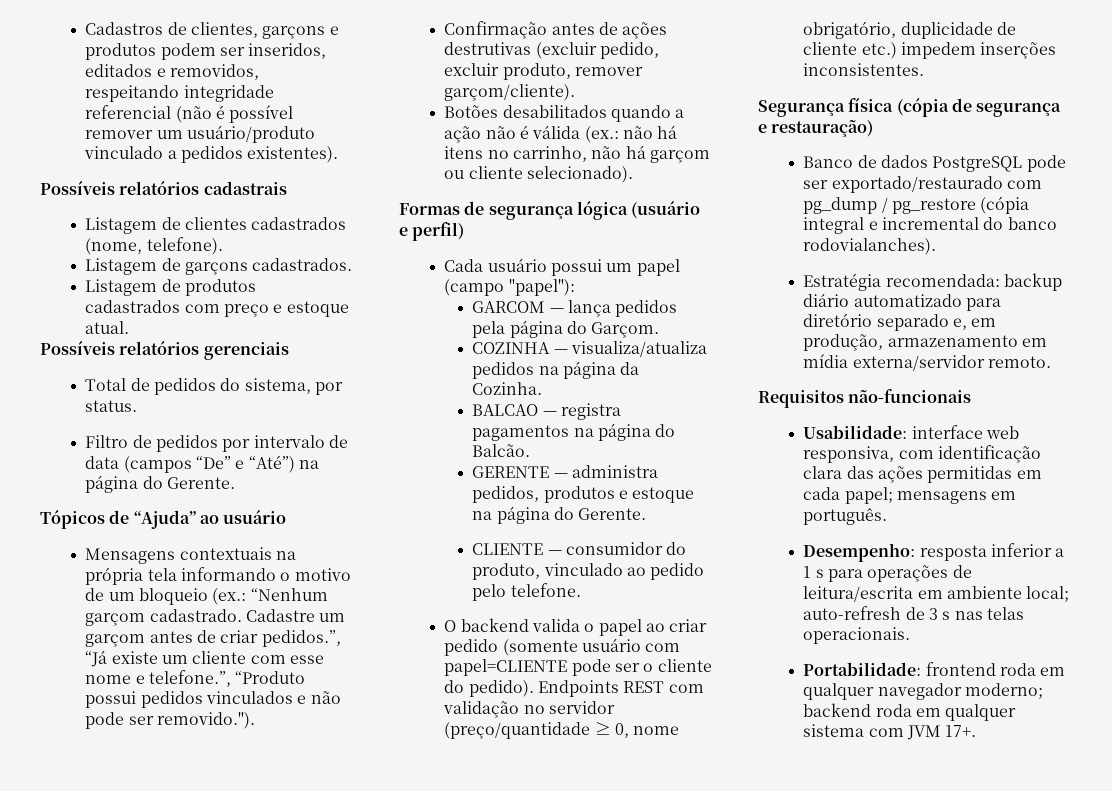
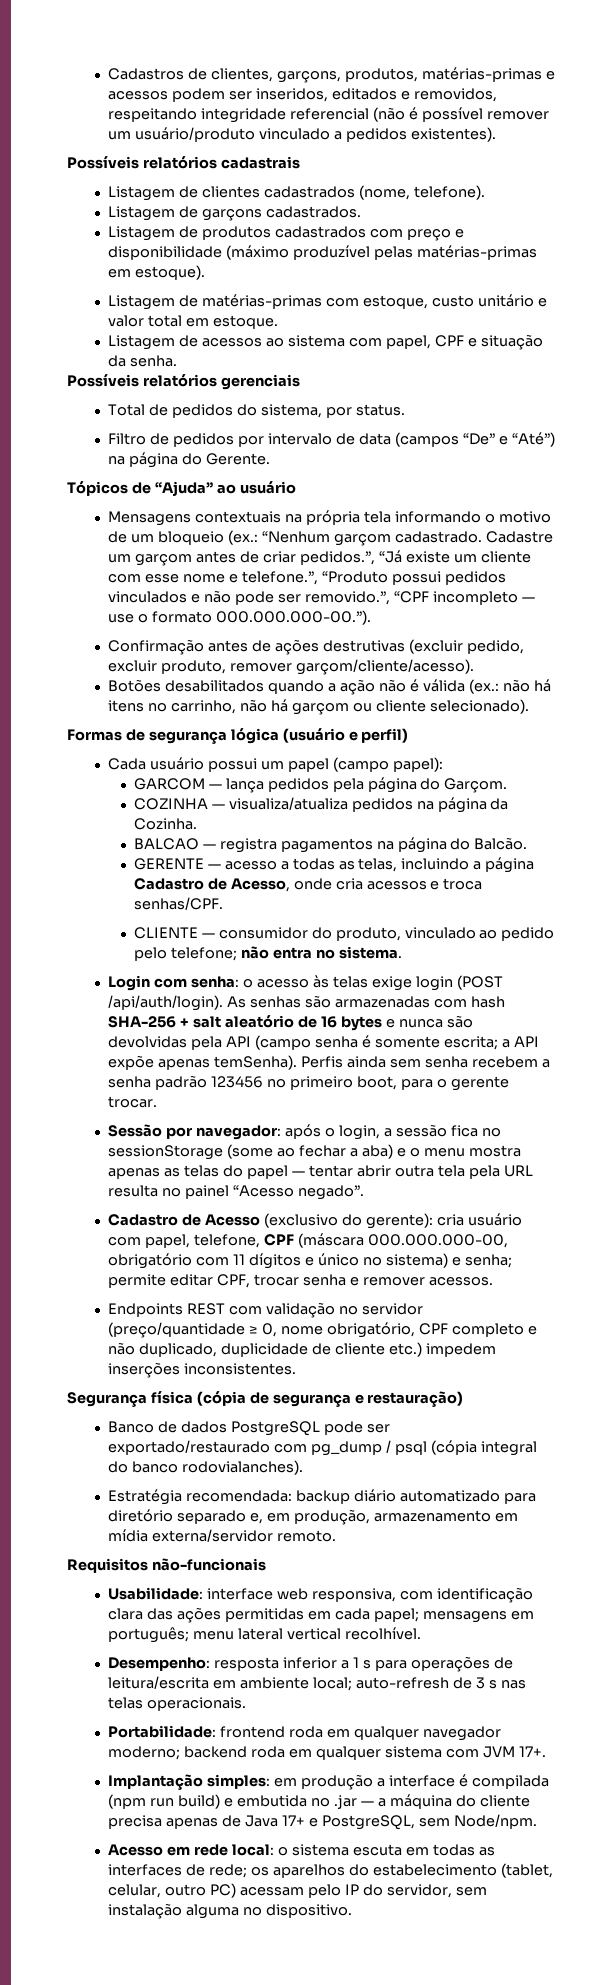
[262,26,339,39] [85,43,157,60] garçons e produtos -> [277,67,555,83] [108,91,169,100] garçons, produtos, matérias-primas e acessos
[286,301,349,317] [85,321,130,334] estoque atual. -> [108,245,538,260] [108,265,206,280] [108,294,547,310] [108,315,279,329] [108,334,543,350] [108,355,178,367] disponibilidade (máximo produzível pelas matérias-primas em estoque). // Listagem de matérias-primas com estoque, custo unitário e valor total em estoque. // Listagem de acessos ao sistema com papel, CPF e situação da senha.
[157,712,256,729] removido."). -> [305,591,535,605] [108,610,372,625] removido.”, “CPF incompleto — use o formato 000.000.000-00.”).
[444,84,576,101] garçom/cliente). -> [296,659,475,675] garçom/cliente/acesso).
[508,279,575,296] "papel"): -> [392,757,443,772] papel):
[571,465,658,478] [472,486,695,503] [472,506,647,524] administra pedidos, produtos e estoque na página do Gerente. -> [224,857,535,873] [133,878,483,892] [133,897,223,910] acesso a todas as telas, incluindo a página Cadastro de Acesso, onde cria acessos e troca senhas/CPF.
[510,583,581,597] [444,618,708,636] [444,638,681,656] [444,659,712,676] [444,680,534,697] telefone. // O backend valida o papel ao criar pedido (somente usuário com papel=CLIENTE pode ser o cliente do pedido). -> [170,946,402,961] [108,975,503,991] [108,995,505,1011] [108,1015,473,1031] [108,1035,539,1050] [108,1055,550,1070] [108,1075,509,1091] [108,1096,158,1108] [108,1124,501,1140] [108,1144,521,1160] [108,1165,533,1179] [108,1185,365,1200] [108,1213,522,1229] [108,1233,509,1248] [108,1253,512,1269] [108,1274,493,1288] telefone; não entra no sistema. // Login com senha: o acesso às telas exige login (POST /api/auth/login). As senhas são armazenadas com hash SHA-256 + salt aleatório de 16 bytes e nunca são devolvidas pela API (campo senha é somente escrita; a API expõe apenas temSenha). Perfis ainda sem senha recebem a senha padrão 123456 no primeiro boot, para o gerente trocar. // Sessão por navegador: após o login, a sessão fica no sessionStorage (some ao fechar a aba) e o menu mostra apenas as telas do papel — tentar abrir outra tela pela URL resulta no painel “Acesso negado”. // Cadastro de Acesso (exclusivo do gerente): cria usuário com papel, telefone, CPF (máscara 000.000.000-00, obrigatório com 11 dígitos e único no sistema) e senha; permite editar CPF, trocar senha e remover acessos. //
(897, 30) none -> [419,1323,537,1337] [108,1342,218,1357] CPF completo e não duplicado,
[892,198,977,214] pg_restore -> [395,1441,428,1455] psql
[868,217,980,230] e incremental -> (537, 1448) none
[803,508,888,525] português. -> [108,1627,422,1643] português; menu lateral vertical recolhível.
(977, 731) none -> [108,1774,549,1790] [108,1794,530,1809] [108,1814,537,1830] [108,1844,495,1856] [108,1863,553,1878] [108,1883,487,1898] [108,1903,353,1919] // Implantação simples: em produção a interface é compilada (npm run build) e embutida no .jar — a máquina do cliente precisa apenas de Java 17+ e PostgreSQL, sem Node/npm. // Acesso em rede local: o sistema escuta em todas as interfaces de rede; os aparelhos do estabelecimento (tablet, celular, outro PC) acessam pelo IP do servidor, sem instalação alguma no dispositivo.

